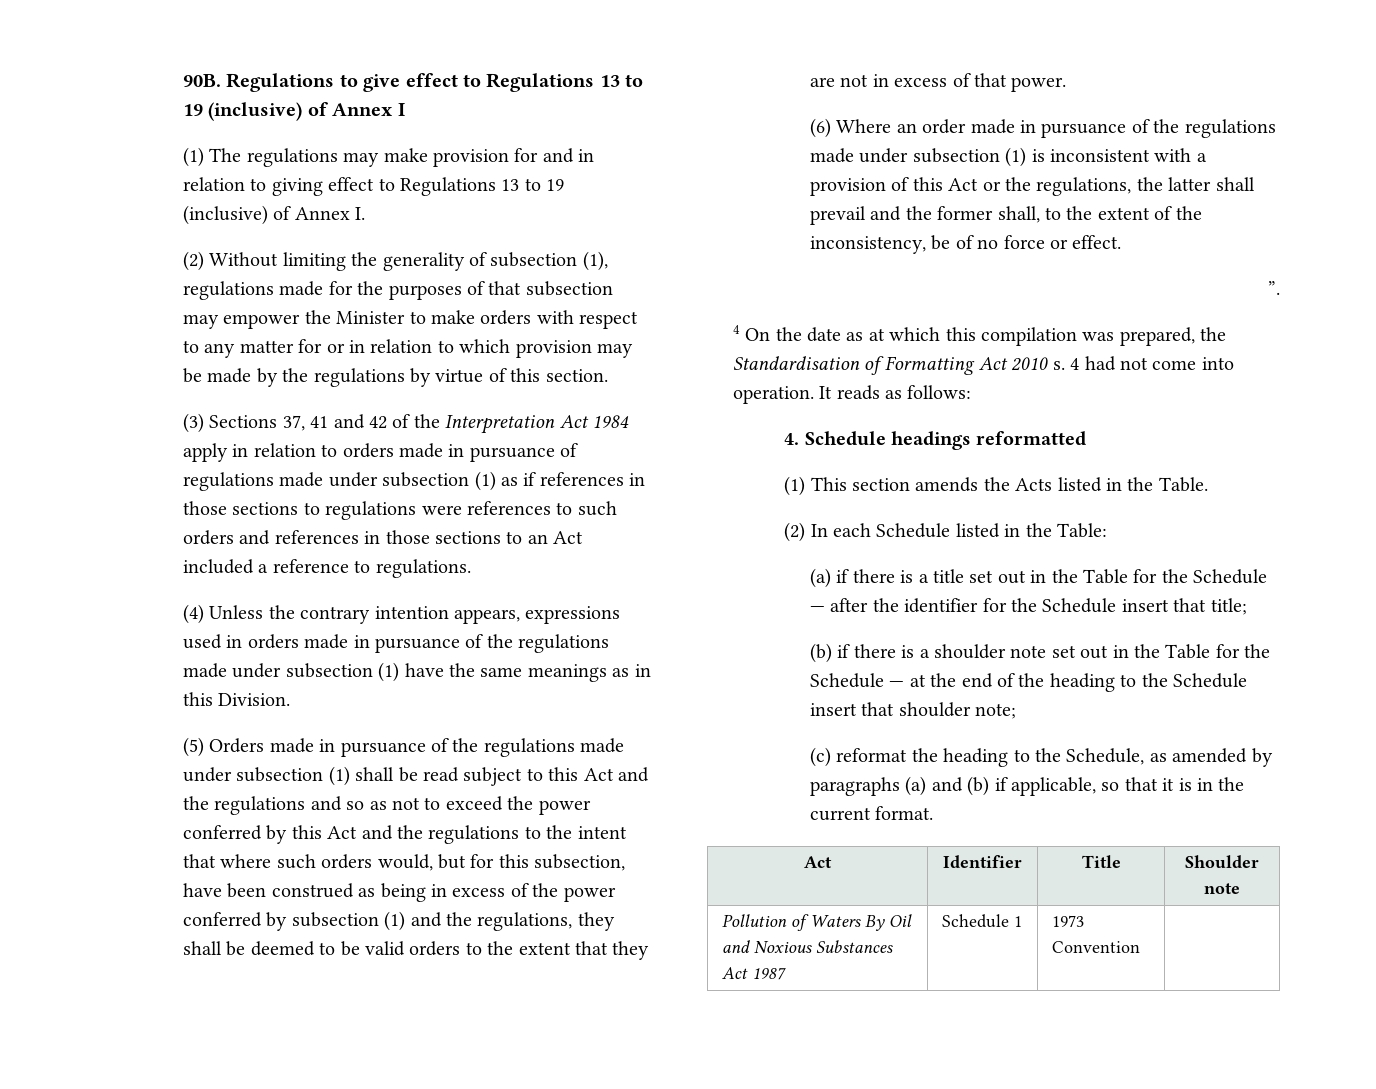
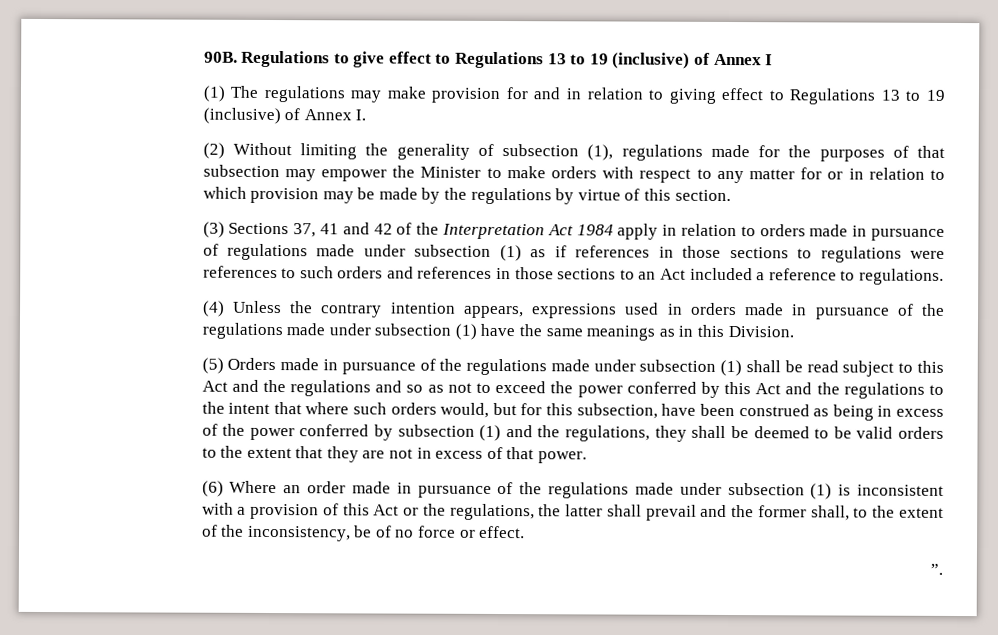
[732,325,1227,346] [732,356,1234,375] [732,385,972,404] [784,431,1087,450] [784,476,1208,496] [784,522,1108,542] [810,568,1268,588] [810,598,1247,615] [810,643,1271,663] [810,673,1248,692] [810,702,1017,719] [810,747,1273,767] [810,776,1245,796] [810,806,934,821] [804,856,832,868] [943,855,1022,868] [1081,855,1121,868] [1185,855,1259,868] [1204,883,1240,894] [721,914,912,931] [721,940,893,953] [721,967,786,980] [941,914,1022,928] [1051,915,1084,927] [1051,941,1140,953] // 4 On the date as at which this compilation was prepared, the Standardisation of Formatting Act 2010 s. 4 had not come into operation. It reads as follows: // 4. Schedule headings reformatted // (1) This section amends the Acts listed in the Table. // (2) In each Schedule listed in the Table: // (a) if there is a title set out in the Table for the Schedule — after the identifier for the Schedule insert that title; // (b) if there is a shoulder note set out in the Table for the Schedule — at the end of the heading to the Schedule insert that shoulder note; // (c) reformat the heading to the Schedule, as amended by paragraphs (a) and (b) if applicable, so that it is in the current format. // Act | Identifier | Title | Shoulder note // Pollution of Waters By Oil and Noxious Substances Act 1987 | Schedule 1 | 1973 Convention | -> (943, 569) none

